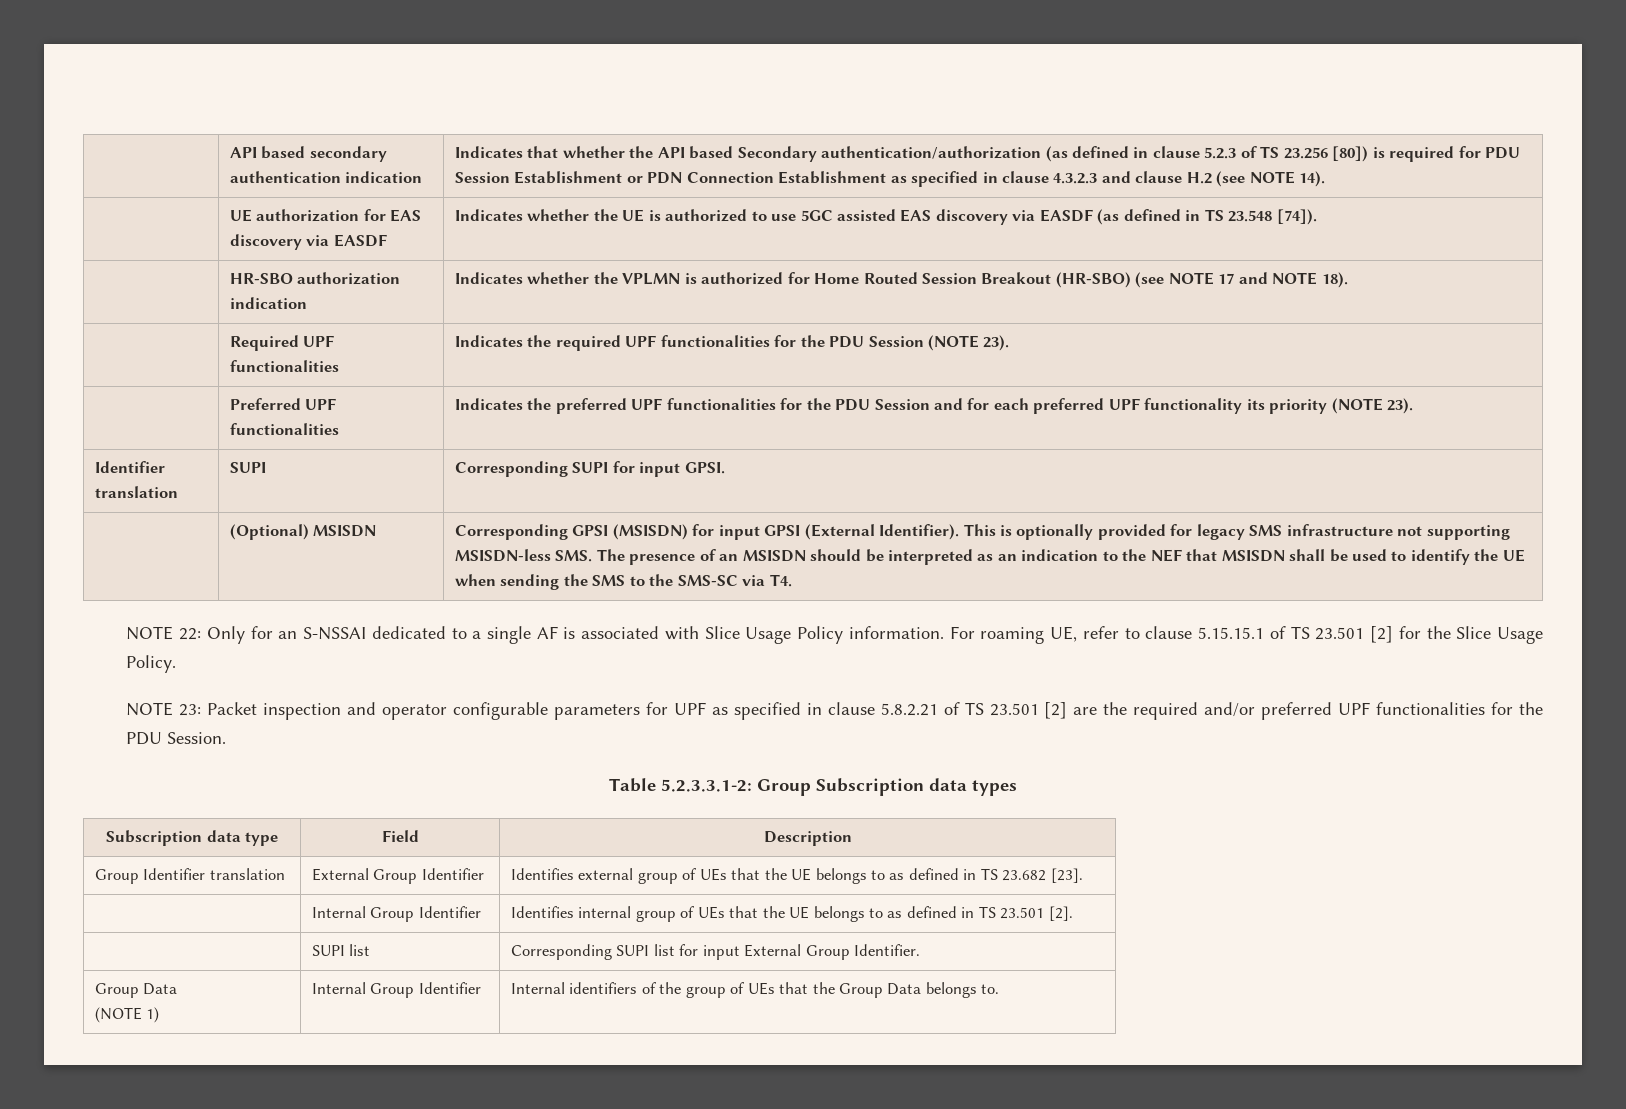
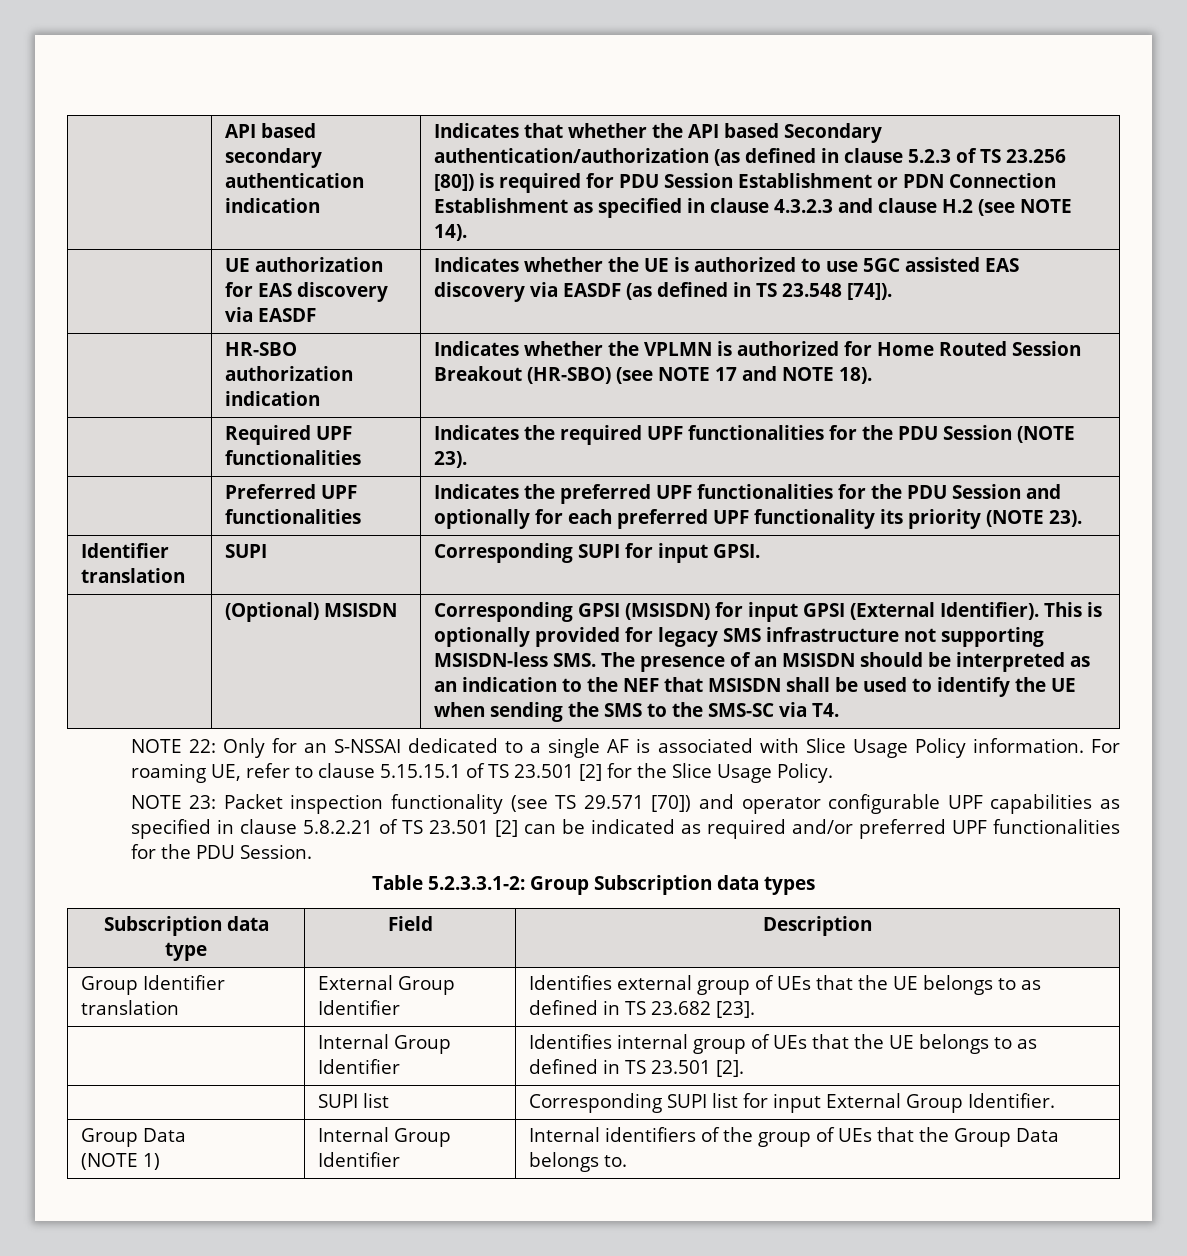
(963, 404) none -> [433,509,530,529] optionally
[347,702,706,720] and operator configurable parameters for UPF -> [390,794,1093,814] functionality (see TS 29.571 [70]) and operator configurable UPF capabilities
[1073,702,1128,715] are the -> [523,819,701,834] can be indicated as

